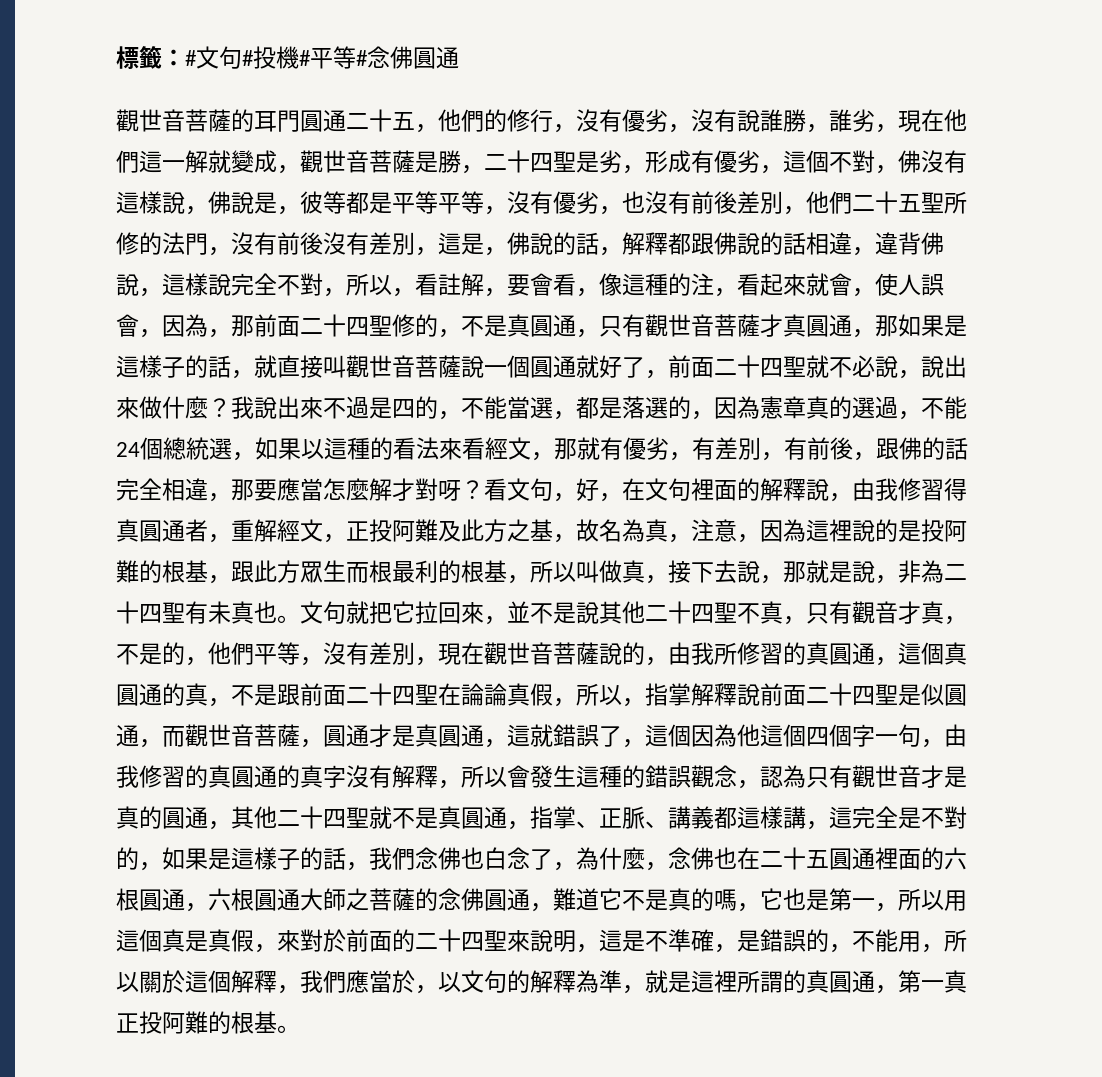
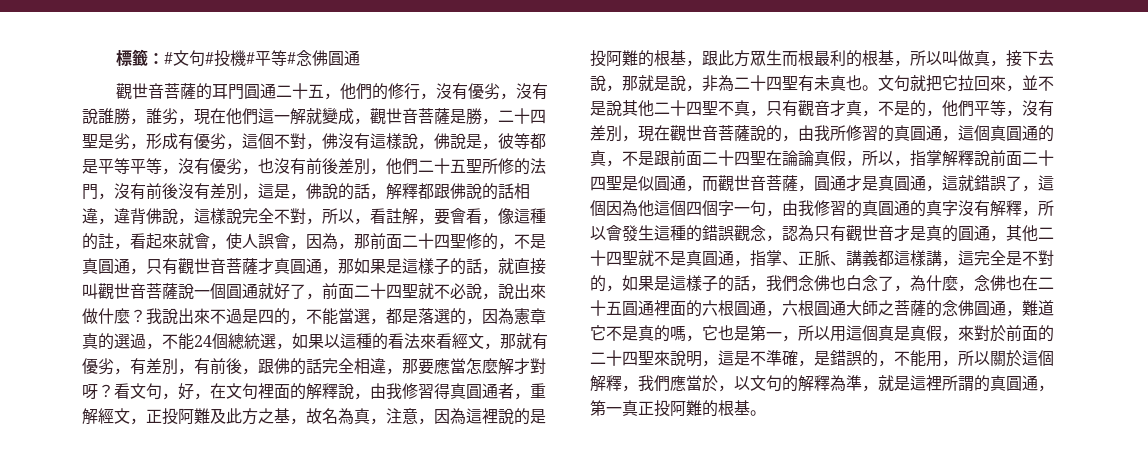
[691,273,714,296] 注 -> [98,233,114,249] 註

